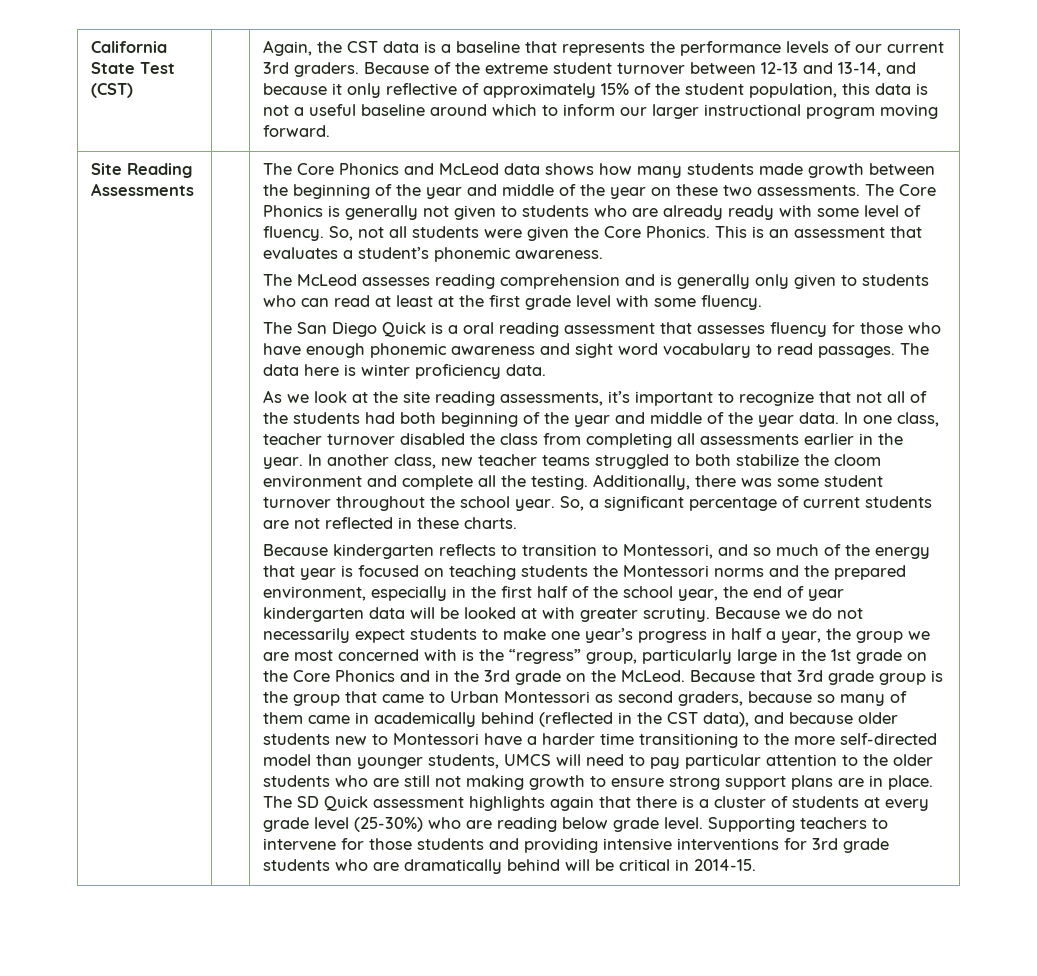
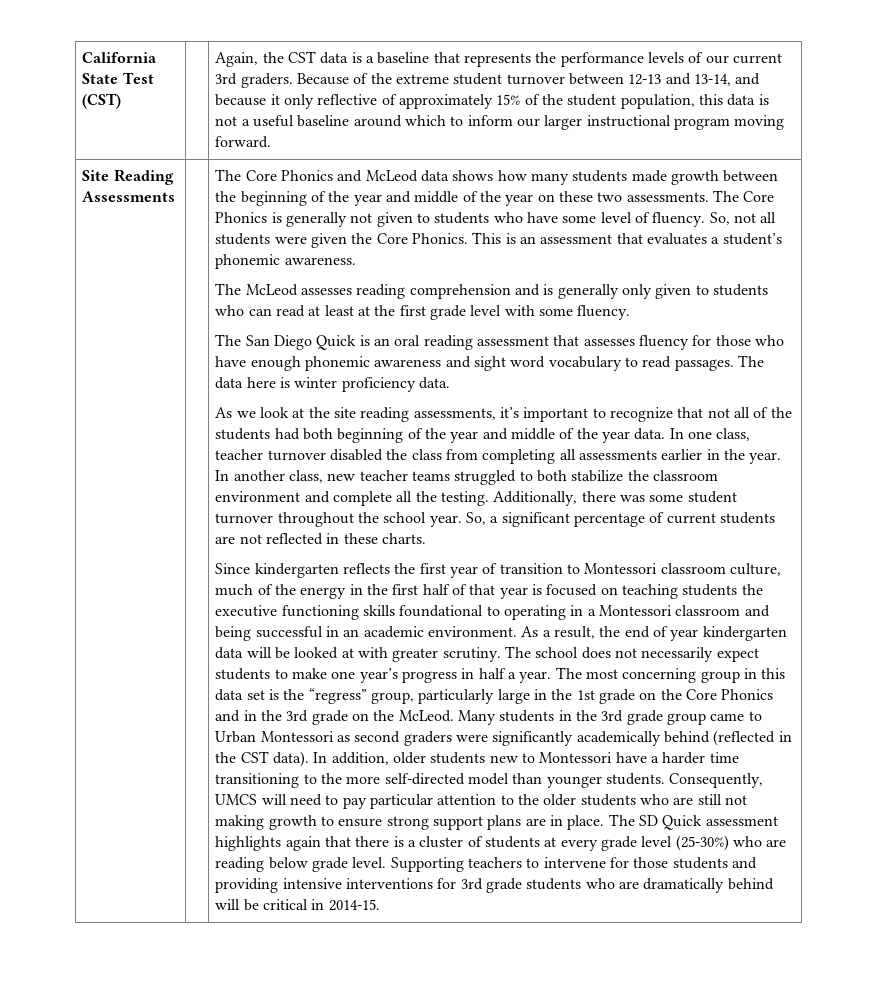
[632,205,813,220] are already ready with -> [527,212,559,223] have
[448,325,459,334] a -> [374,338,391,346] an
[834,454,882,466] cloom -> [652,470,718,481] classroom
[263,544,329,556] Because -> [215,563,251,574] Since
[501,544,931,559] to transition to Montessori, and so much of the energy -> [394,563,781,578] [215,584,468,599] the first year of transition to Montessori classroom culture, much of the energy in the first half of
[623,565,907,580] [263,586,719,601] Montessori norms and the prepared environment, especially in the first half of the school year, -> [215,605,770,620] [215,626,596,641] executive functioning skills foundational to operating in a Montessori classroom and being successful in an academic environment. As a result,
[715,607,833,619] Because we do -> [505,646,611,659] The school does
[781,628,931,643] [263,649,458,661] year, the group we are most concerned with -> [519,667,786,683] [215,689,265,701] year. The most concerning group in this data set
[690,670,944,685] [263,691,378,706] Because that 3rd grade group is the group that -> [458,710,706,725] Many students in the 3rd grade group
[678,691,908,706] [263,712,370,724] graders, because so many of them came in -> [403,731,574,746] graders were significantly
[703,712,854,727] data), and because -> [273,751,389,767] data). In addition,
[428,754,500,769] students, -> [606,773,764,788] students. Consequently,

